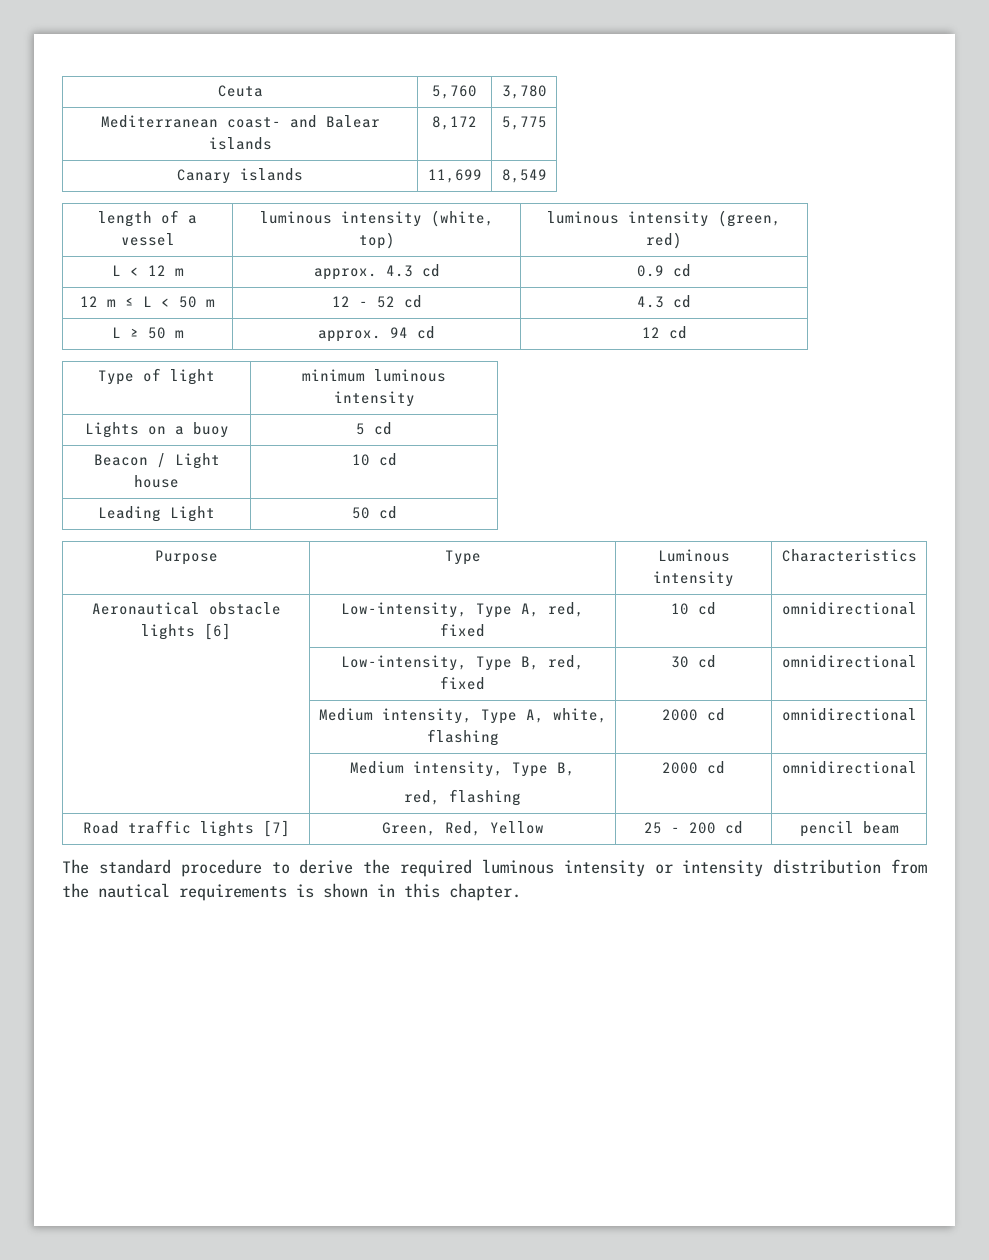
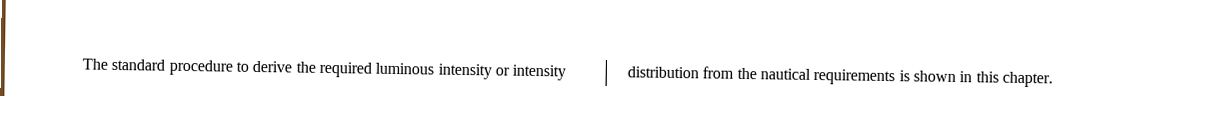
[217,85,263,97] [432,85,477,99] [501,85,547,99] [100,115,380,128] [208,137,272,150] [432,116,477,130] [501,116,547,130] [177,168,303,184] [427,169,482,183] [501,169,547,183] [98,210,197,227] [120,233,175,246] [259,210,494,227] [358,232,395,249] [547,210,781,227] [646,232,682,249] [111,265,184,276] [313,264,440,280] [637,264,691,277] [80,296,215,308] [331,295,422,308] [637,295,691,308] [111,327,184,339] [318,326,435,342] [641,326,687,339] [98,368,215,385] [302,369,446,382] [333,391,415,407] [84,422,229,438] [356,422,392,435] [93,453,220,469] [134,475,179,488] [351,453,397,466] [98,506,215,522] [351,506,397,519] [154,550,218,565] [444,550,481,565] [657,549,730,562] [653,571,734,587] [781,549,917,562] [91,602,281,615] [141,623,231,640] [341,602,584,618] [440,623,485,637] [671,602,716,615] [781,602,917,615] [341,655,584,671] [440,676,485,690] [671,655,716,668] [781,655,917,668] [318,708,607,724] [426,729,499,746] [662,708,725,721] [781,708,917,721] [350,761,575,777] [404,789,521,806] [662,761,725,774] [781,761,917,774] [82,820,290,837] [381,821,544,836] [644,821,743,834] [799,821,899,837] Ceuta | 5,760 | 3,780 // Mediterranean coast- and Balear islands | 8,172 | 5,775 // Canary islands | 11,699 | 8,549 // length of a vessel | luminous intensity (white, top) | luminous intensity (green, red) // L < 12 m | approx. 4.3 cd | 0.9 cd // 12 m ≤ L < 50 m | 12 - 52 cd | 4.3 cd // L ≥ 50 m | approx. 94 cd | 12 cd // Type of light | minimum luminous intensity // Lights on a buoy | 5 cd // Beacon / Light house | 10 cd // Leading Light | 50 cd // Purpose | Type | Luminous intensity | Characteristics // Aeronautical obstacle lights [6] | Low-intensity, Type A, red, fixed | 10 cd | omnidirectional // | Low-intensity, Type B, red, fixed | 30 cd | omnidirectional // | Medium intensity, Type A, white, flashing | 2000 cd | omnidirectional // | Medium intensity, Type B, // red, flashing | 2000 cd | omnidirectional // Road traffic lights [7] | Green, Red, Yellow | 25 - 200 cd | pencil beam // -> (82, 64) none

